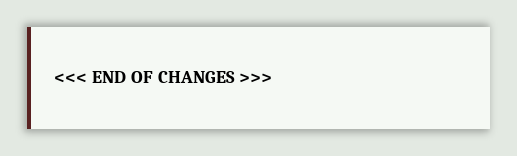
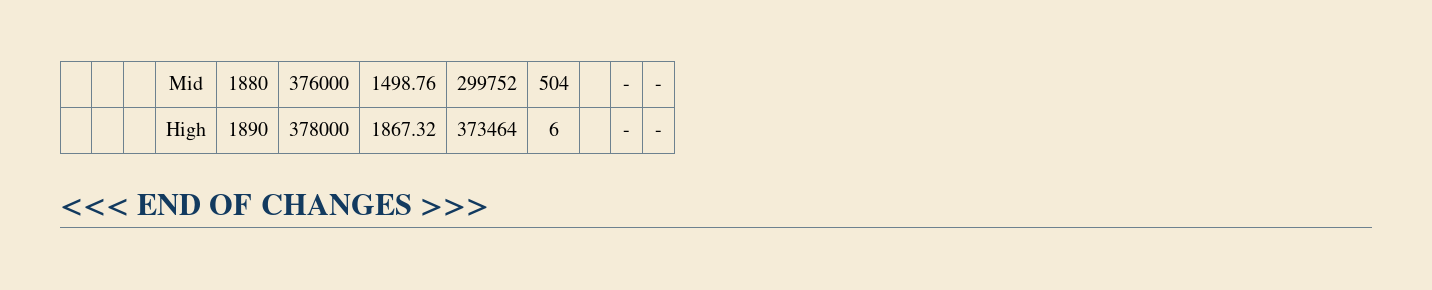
(54, 78) none -> [169,76,203,90] [227,76,268,90] [289,75,349,90] [370,75,436,91] [457,75,517,91] [538,75,569,90] [623,84,630,90] [655,84,662,90] [166,122,206,141] [227,122,268,137] [289,122,349,136] [370,121,436,136] [457,121,517,136] [548,121,559,136] [623,130,630,136] [655,130,662,136] | | | Mid | 1880 | 376000 | 1498.76 | 299752 | 504 | | - | - // | | | High | 1890 | 378000 | 1867.32 | 373464 | 6 | | - | - //

